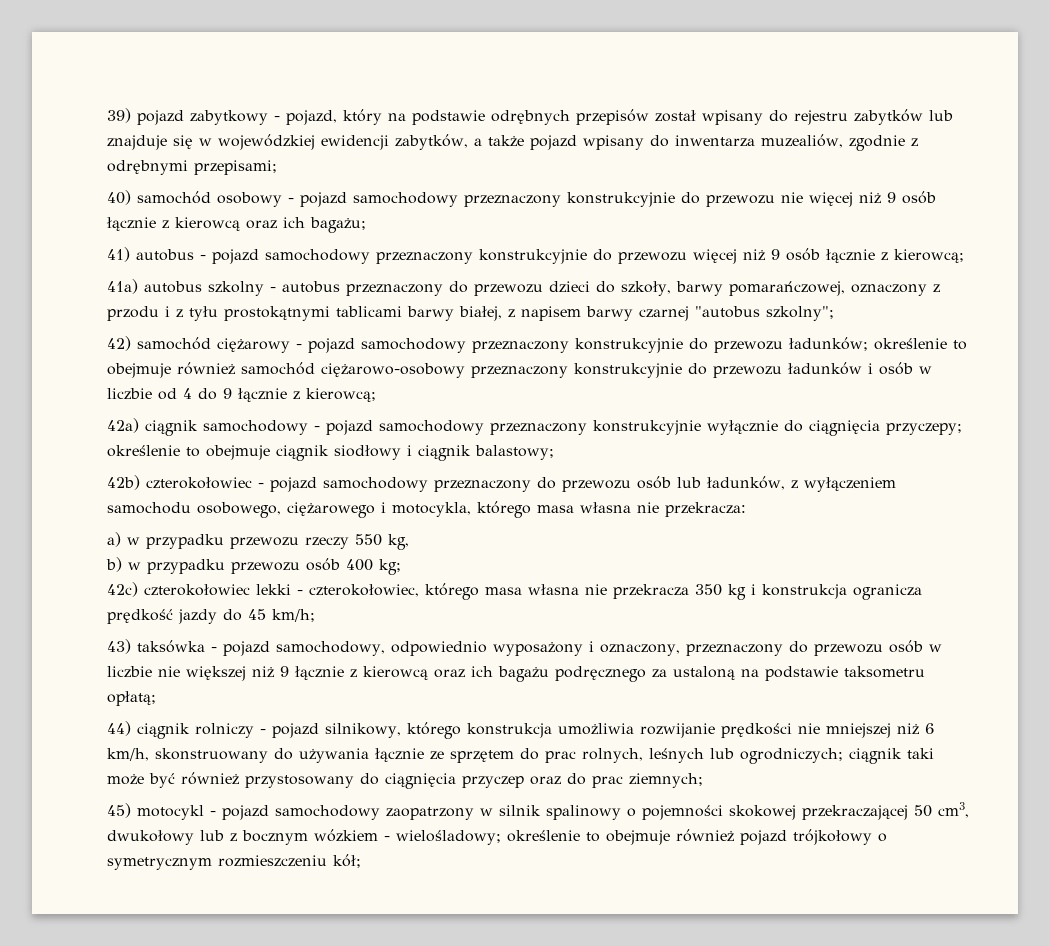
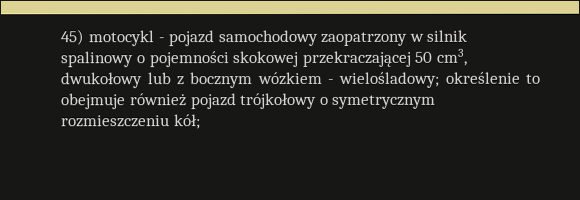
[106,108,953,125] [106,134,918,151] [106,160,277,175] [106,190,936,207] [105,217,366,233] [106,247,964,264] [106,279,940,296] [106,306,834,321] [106,336,967,353] [106,362,932,378] [106,388,376,402] [106,418,962,436] [106,445,554,461] [106,475,896,492] [106,501,746,518] [106,532,409,550] [105,557,401,575] [106,582,922,600] [106,609,315,624] [106,639,942,656] [106,666,925,682] [106,691,156,706] [106,721,934,739] [106,748,934,764] [106,772,703,789] 39) pojazd zabytkowy - pojazd, który na podstawie odrębnych przepisów został wpisany do rejestru zabytków lub znajduje się w wojewódzkiej ewidencji zabytków, a także pojazd wpisany do inwentarza muzealiów, zgodnie z odrębnymi przepisami; // 40) samochód osobowy - pojazd samochodowy przeznaczony konstrukcyjnie do przewozu nie więcej niż 9 osób łącznie z kierowcą oraz ich bagażu; // 41) autobus - pojazd samochodowy przeznaczony konstrukcyjnie do przewozu więcej niż 9 osób łącznie z kierowcą; // 41a) autobus szkolny - autobus przeznaczony do przewozu dzieci do szkoły, barwy pomarańczowej, oznaczony z przodu i z tyłu prostokątnymi tablicami barwy białej, z napisem barwy czarnej "autobus szkolny"; // 42) samochód ciężarowy - pojazd samochodowy przeznaczony konstrukcyjnie do przewozu ładunków; określenie to obejmuje również samochód ciężarowo-osobowy przeznaczony konstrukcyjnie do przewozu ładunków i osób w liczbie od 4 do 9 łącznie z kierowcą; // 42a) ciągnik samochodowy - pojazd samochodowy przeznaczony konstrukcyjnie wyłącznie do ciągnięcia przyczepy; określenie to obejmuje ciągnik siodłowy i ciągnik balastowy; // 42b) czterokołowiec - pojazd samochodowy przeznaczony do przewozu osób lub ładunków, z wyłączeniem samochodu osobowego, ciężarowego i motocykla, którego masa własna nie przekracza: // a) w przypadku przewozu rzeczy 550 kg, // b) w przypadku przewozu osób 400 kg; // 42c) czterokołowiec lekki - czterokołowiec, którego masa własna nie przekracza 350 kg i konstrukcja ogranicza prędkość jazdy do 45 km/h; // 43) taksówka - pojazd samochodowy, odpowiednio wyposażony i oznaczony, przeznaczony do przewozu osób w liczbie nie większej niż 9 łącznie z kierowcą oraz ich bagażu podręcznego za ustaloną na podstawie taksometru opłatą; // 44) ciągnik rolniczy - pojazd silnikowy, którego konstrukcja umożliwia rozwijanie prędkości nie mniejszej niż 6 km/h, skonstruowany do używania łącznie ze sprzętem do prac rolnych, leśnych lub ogrodniczych; ciągnik taki może być również przystosowany do ciągnięcia przyczep oraz do prac ziemnych; // -> (60, 37) none

